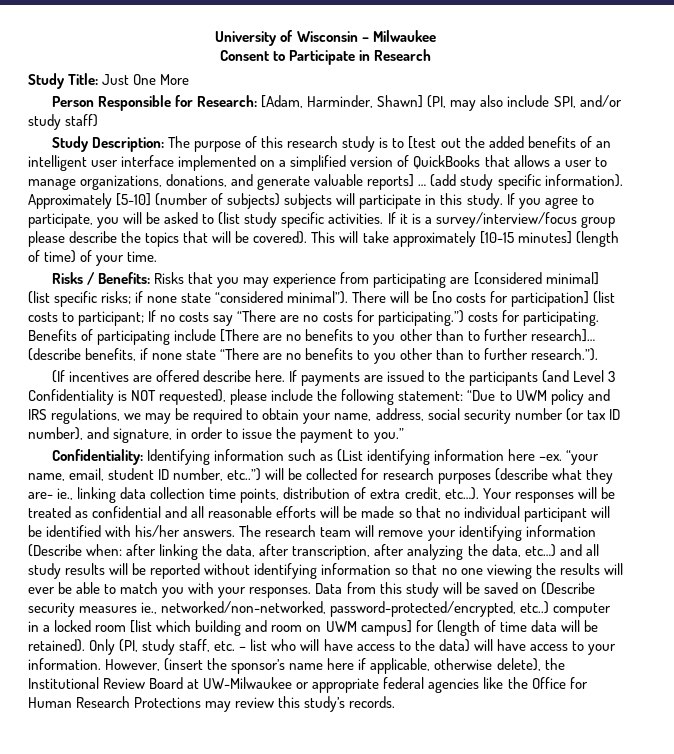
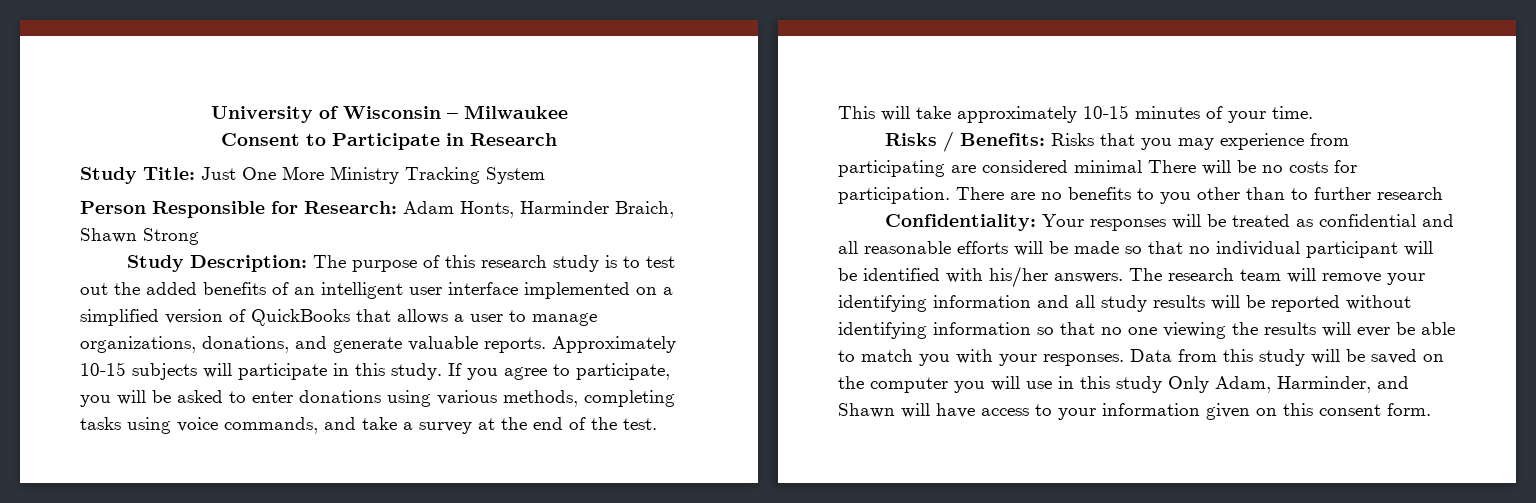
(190, 79) none -> [330,166,545,184] Ministry Tracking System
[261,95,622,111] [28,114,99,130] [Adam, Harminder, Shawn] (PI, may also include SPI, and/or study staff) -> [403,201,674,218] [80,228,199,245] Adam Honts, Harminder Braich, Shawn Strong
[408,136,437,149] [test -> [646,256,676,268] test
[367,174,623,190] [28,193,281,209] reports] … (add study specific information). Approximately [5-10] (number of subjects) -> [484,336,676,353] [80,362,126,376] reports. Approximately 10-15
[218,212,615,228] [28,231,619,247] [28,250,77,263] (list study specific activities. If it is a survey/interview/focus group please describe the topics that will be covered). This will take approximately [10-15 minutes] (length of time) -> [252,390,675,407] [80,417,657,434] [838,105,1200,123] enter donations using various methods, completing tasks using voice commands, and take a survey at the end of the test. This will take approximately 10-15 minutes
[473,272,599,285] [28,291,615,307] [28,310,599,326] [28,329,595,345] [28,348,598,364] [51,370,615,386] [28,389,610,405] [28,408,620,424] [28,427,404,443] [51,449,600,465] [28,468,613,484] [28,487,479,503] [considered minimal] (list specific risks; if none state “considered minimal”). There will be [no costs for participation] (list costs to participant; If no costs say “There are no costs for participating.”) costs for participating. Benefits of participating include [There are no benefits to you other than to further research]… (describe benefits, if none state “There are no benefits to you other than to further research.”). // (If incentives are offered describe here. If payments are issued to the participants (and Level 3 Confidentiality is NOT requested), please include the following statement: “Due to UWM policy and IRS regulations, we may be required to obtain your name, address, social security number (or tax ID number), and signature, in order to issue the payment to you.” // Confidentiality: Identifying information such as (List identifying information here –ex. “your name, email, student ID number, etc..”) will be collected for research purposes (describe what they are- ie., linking data collection time points, distribution of extra credit, etc…). -> [982,160,1357,175] [838,187,1443,204] [885,214,1037,231] considered minimal There will be no costs for participation. There are no benefits to you other than to further research // Confidentiality:
[28,544,556,560] (Describe when: after linking the data, after transcription, after analyzing the data, etc…) -> (1031, 301) none
[540,582,595,595] [28,601,612,617] [28,620,598,636] [28,639,470,655] (Describe security measures ie., networked/non-networked, password-protected/encrypted, etc..) computer in a locked room [list which building and room on UWM campus] for (length of time data will be retained). Only (PI, study staff, etc. – list who will have access to the data) -> [838,376,1409,393] [838,403,895,418] the computer you will use in this study Only Adam, Harminder, and Shawn
[28,658,565,674] [28,677,588,693] [28,696,396,712] information. However, (insert the sponsor’s name here if applicable, otherwise delete), the Institutional Review Board at UW-Milwaukee or appropriate federal agencies like the Office for Human Research Protections may review this study’s records. -> [1102,403,1431,420] information given on this consent form.

